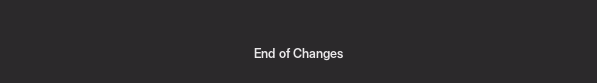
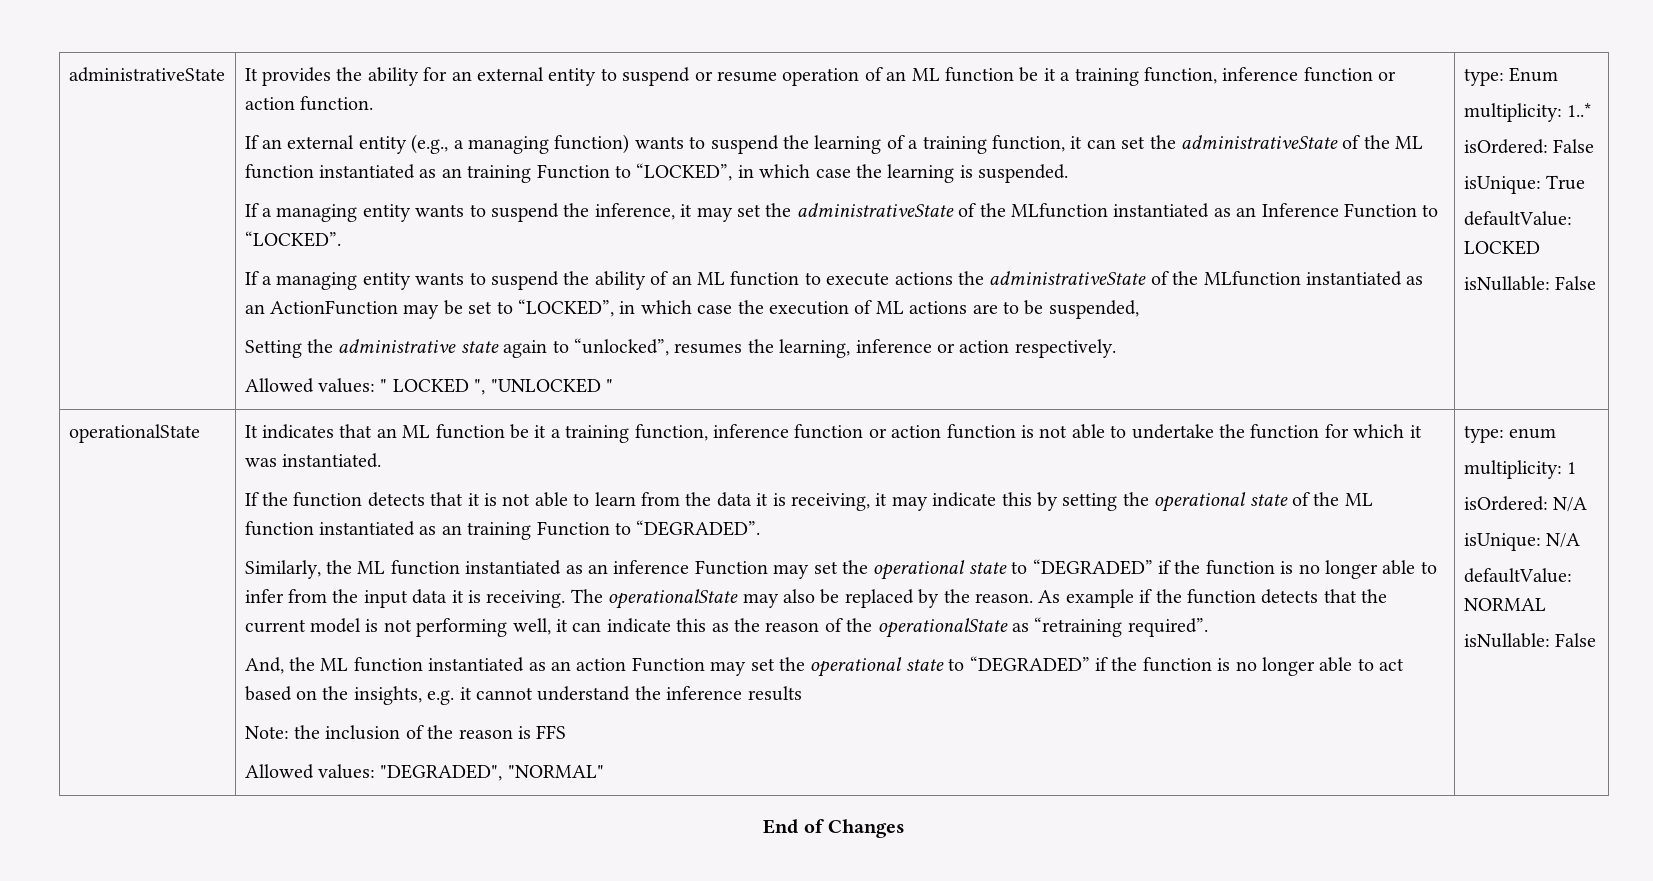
(254, 53) none -> [68,67,225,82] [244,67,1397,86] [244,96,374,111] [244,134,1424,154] [244,163,1069,183] [244,203,1439,222] [244,231,341,247] [244,271,1424,290] [244,299,1139,319] [244,338,1116,358] [244,378,614,395] [1463,67,1559,86] [1463,103,1592,122] [1463,139,1595,154] [1463,175,1586,194] [1463,211,1572,226] [1463,240,1540,255] [1463,276,1597,291] [68,424,200,443] [244,424,1422,443] [244,453,382,468] [244,492,1373,512] [244,520,761,540] [244,559,1437,580] [244,589,1388,609] [244,617,1208,638] [244,656,1405,677] [244,686,802,705] [244,725,567,740] [244,764,604,781] [1463,425,1557,443] [1463,460,1577,479] [1463,496,1588,512] [1463,533,1581,551] [1463,568,1572,583] [1463,598,1546,611] [1463,633,1597,648] administrativeState | It provides the ability for an external entity to suspend or resume operation of an ML function be it a training function, inference function or action function. // If an external entity (e.g., a managing function) wants to suspend the learning of a training function, it can set the administrativeState of the ML function instantiated as an training Function to “LOCKED”, in which case the learning is suspended. // If a managing entity wants to suspend the inference, it may set the administrativeState of the MLfunction instantiated as an Inference Function to “LOCKED”. // If a managing entity wants to suspend the ability of an ML function to execute actions the administrativeState of the MLfunction instantiated as an ActionFunction may be set to “LOCKED”, in which case the execution of ML actions are to be suspended, // Setting the administrative state again to “unlocked”, resumes the learning, inference or action respectively. // Allowed values: " LOCKED ", "UNLOCKED " | type: Enum // multiplicity: 1..* // isOrdered: False // isUnique: True // defaultValue: LOCKED // isNullable: False // operationalState | It indicates that an ML function be it a training function, inference function or action function is not able to undertake the function for which it was instantiated. // If the function detects that it is not able to learn from the data it is receiving, it may indicate this by setting the operational state of the ML function instantiated as an training Function to “DEGRADED”. // Similarly, the ML function instantiated as an inference Function may set the operational state to “DEGRADED” if the function is no longer able to infer from the input data it is receiving. The operationalState may also be replaced by the reason. As example if the function detects that the current model is not performing well, it can indicate this as the reason of the operationalState as “retraining required”. // And, the ML function instantiated as an action Function may set the operational state to “DEGRADED” if the function is no longer able to act based on the insights, e.g. it cannot understand the inference results // Note: the inclusion of the reason is FFS // Allowed values: "DEGRADED", "NORMAL" | type: enum // multiplicity: 1 // isOrdered: N/A // isUnique: N/A // defaultValue: NORMAL // isNullable: False //

